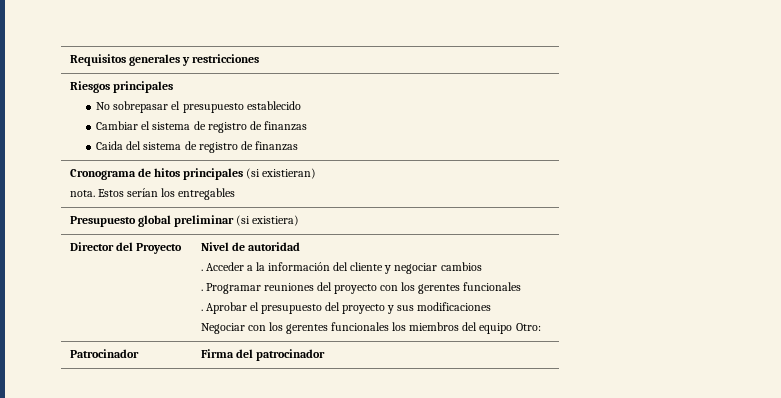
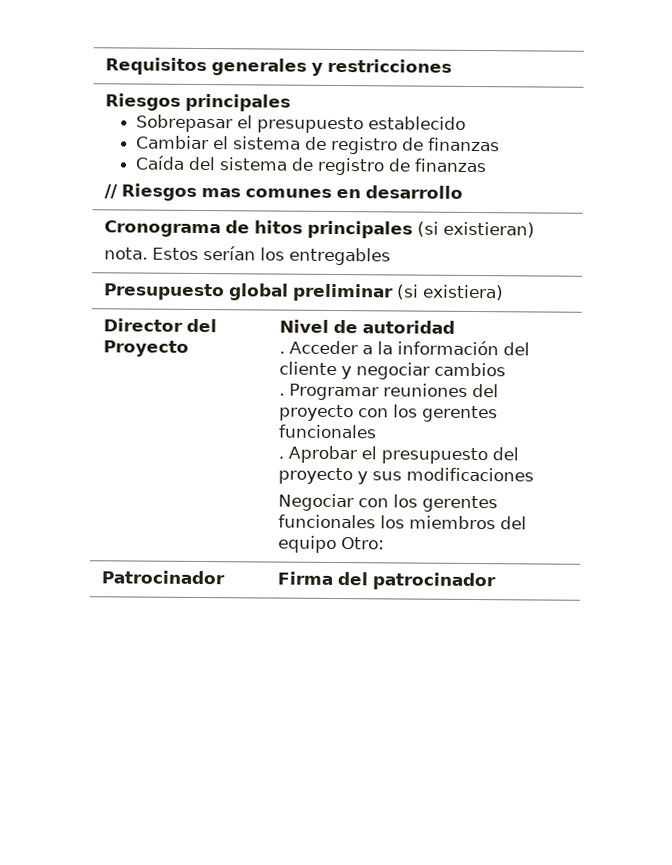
[96,101,169,113] No sobrepasar -> [135,114,233,133] Sobrepasar
[96,141,124,150] Caida -> [134,155,185,170] Caída
(298, 146) none -> [104,183,464,201] // // Riesgos mas comunes en desarrollo

